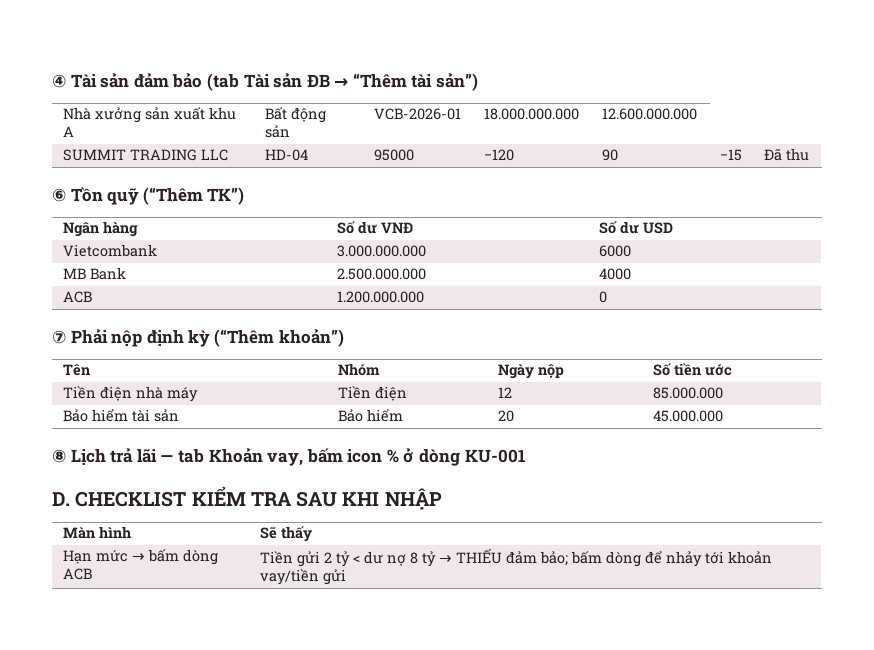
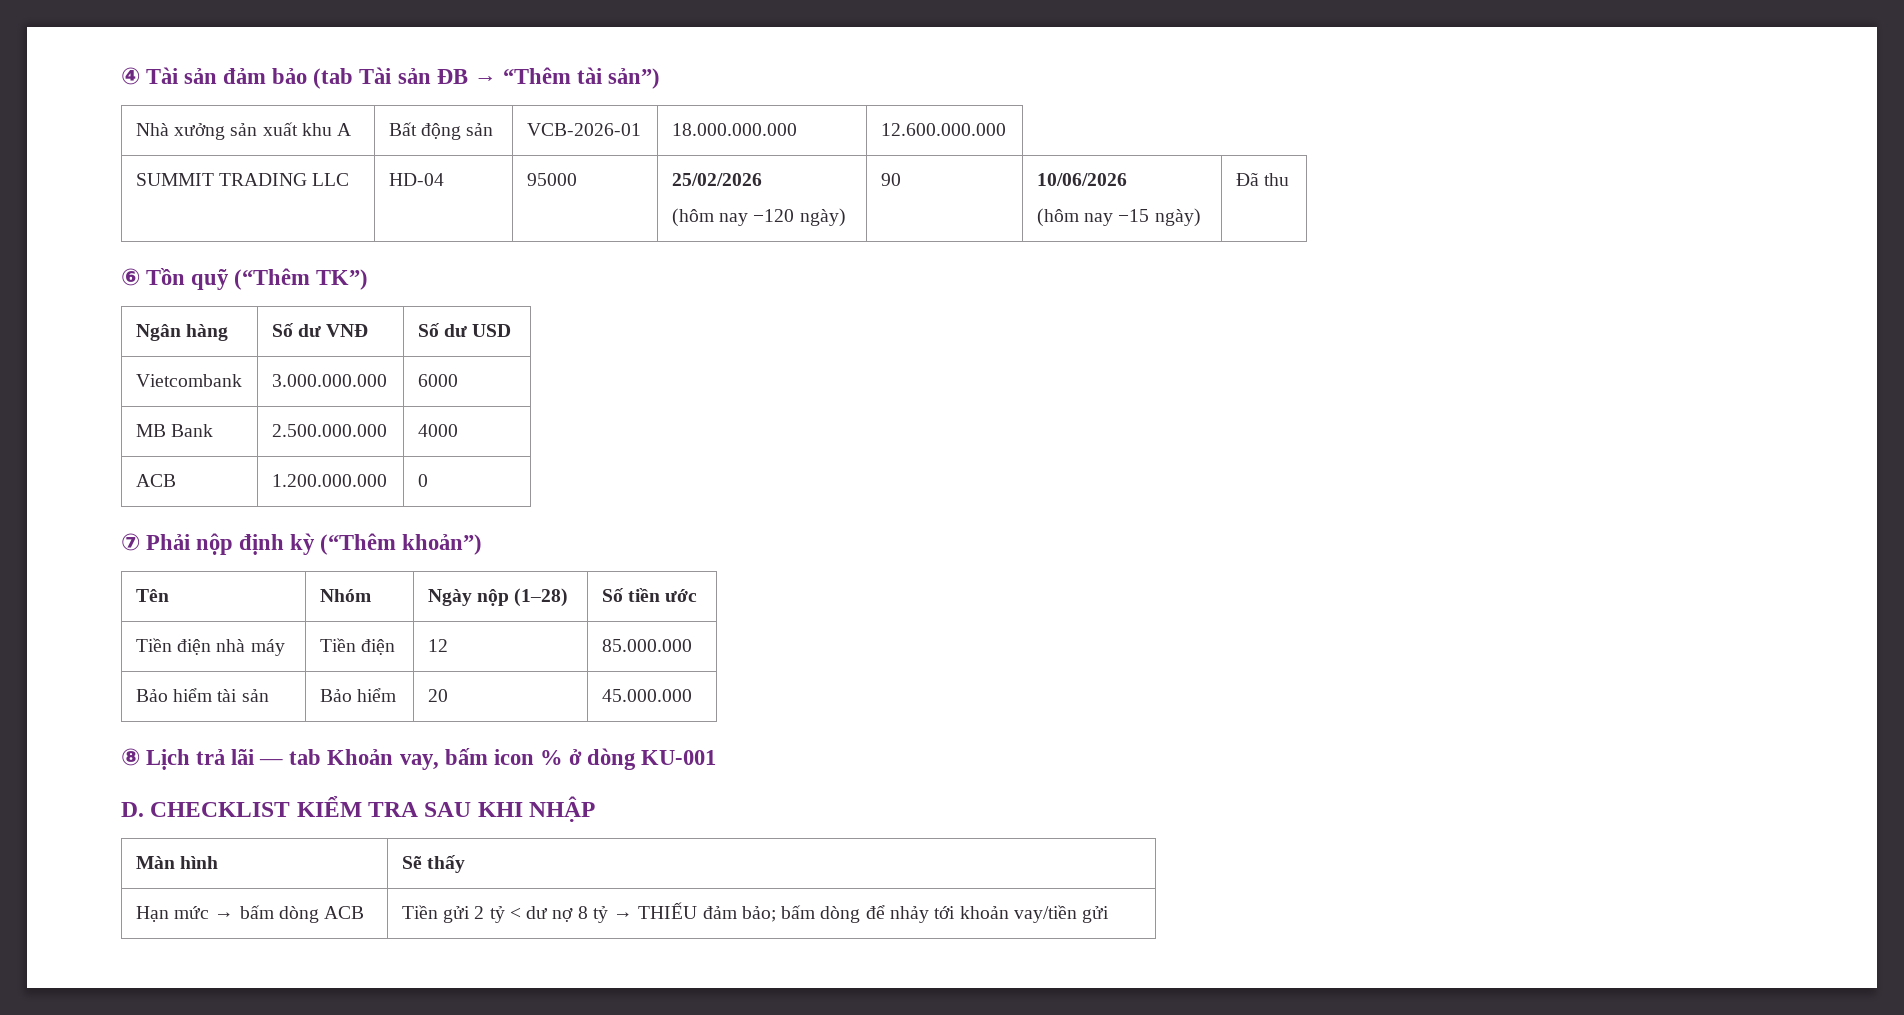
(414, 155) none -> [671,173,762,186] [671,208,749,227] 25/02/2026 // (hôm nay
(514, 155) none -> [799,208,846,227] ngày)
(618, 155) none -> [1036,173,1127,186] [1036,208,1114,227] 10/06/2026 // (hôm nay
(742, 155) none -> [1154,208,1201,227] ngày)
(564, 371) none -> [514,588,569,607] (1–28)

